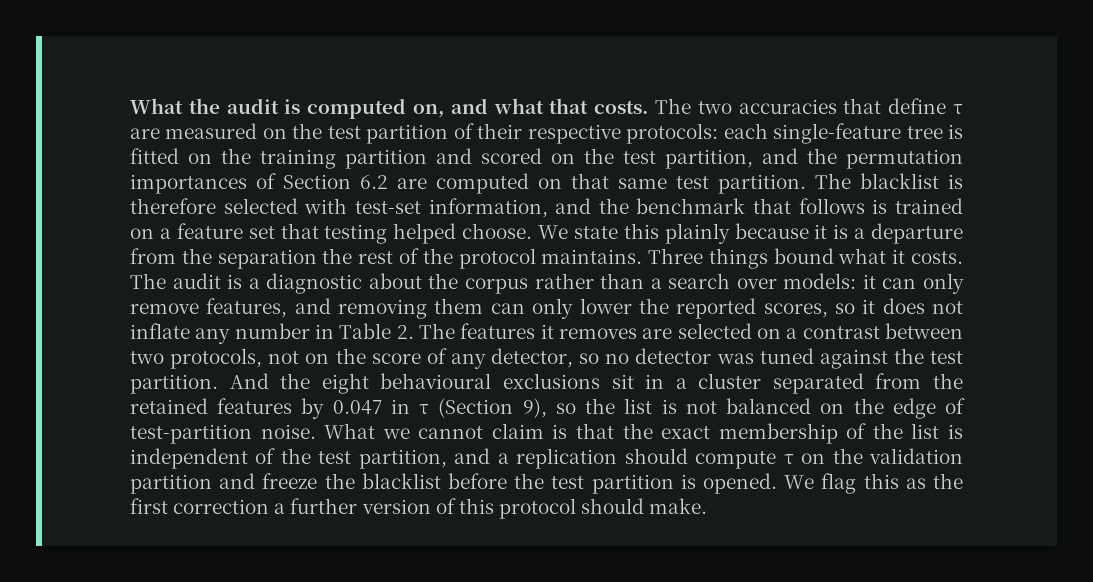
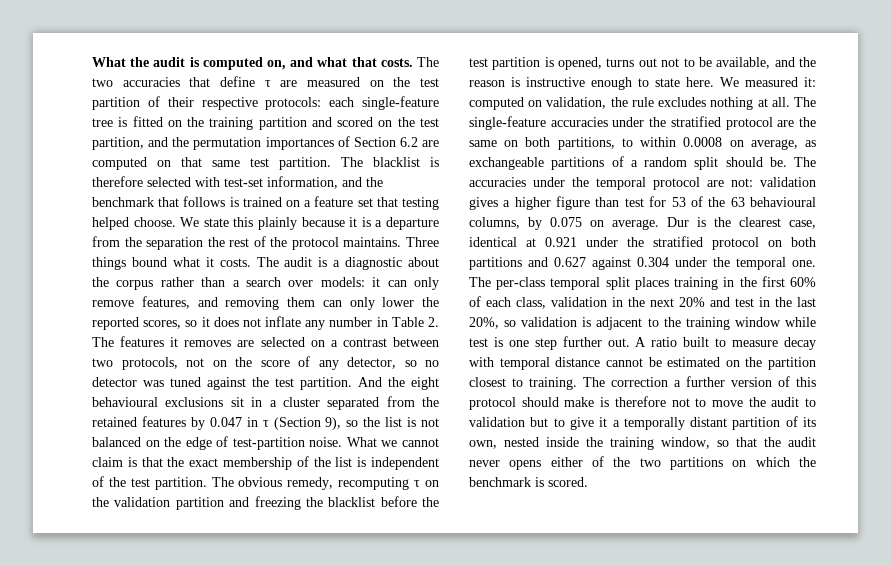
[358,448,777,469] partition, and a replication should compute -> [154,477,410,490] partition. The obvious remedy, recomputing
[262,473,318,489] freeze -> [254,496,301,510] freezing
[703,473,964,494] [130,498,168,514] opened. We flag this as the first -> [558,57,816,70] [469,77,816,90] [469,97,816,110] [469,116,816,130] [469,137,816,150] [469,156,816,170] [469,177,816,190] [469,196,816,210] [469,217,816,230] [469,236,816,250] [469,257,816,270] [469,276,816,290] [469,296,816,309] [469,317,816,330] [469,336,816,350] [469,357,816,370] [469,377,605,390] opened, turns out not to be available, and the reason is instructive enough to state here. We measured it: computed on validation, the rule excludes nothing at all. The single-feature accuracies under the stratified protocol are the same on both partitions, to within 0.0008 on average, as exchangeable partitions of a random split should be. The accuracies under the temporal protocol are not: validation gives a higher figure than test for 53 of the 63 behavioural columns, by 0.075 on average. Dur is the clearest case, identical at 0.921 under the stratified protocol on both partitions and 0.627 against 0.304 under the temporal one. The per-class temporal split places training in the first 60% of each class, validation in the next 20% and test in the last 20%, so validation is adjacent to the training window while test is one step further out. A ratio built to measure decay with temporal distance cannot be estimated on the partition closest to training. The
[649,498,708,514] make. -> [564,396,816,407] [469,416,816,430] [469,437,816,450] [469,456,816,470] [469,477,588,487] make is therefore not to move the audit to validation but to give it a temporally distant partition of its own, nested inside the training window, so that the audit never opens either of the two partitions on which the benchmark is scored.

